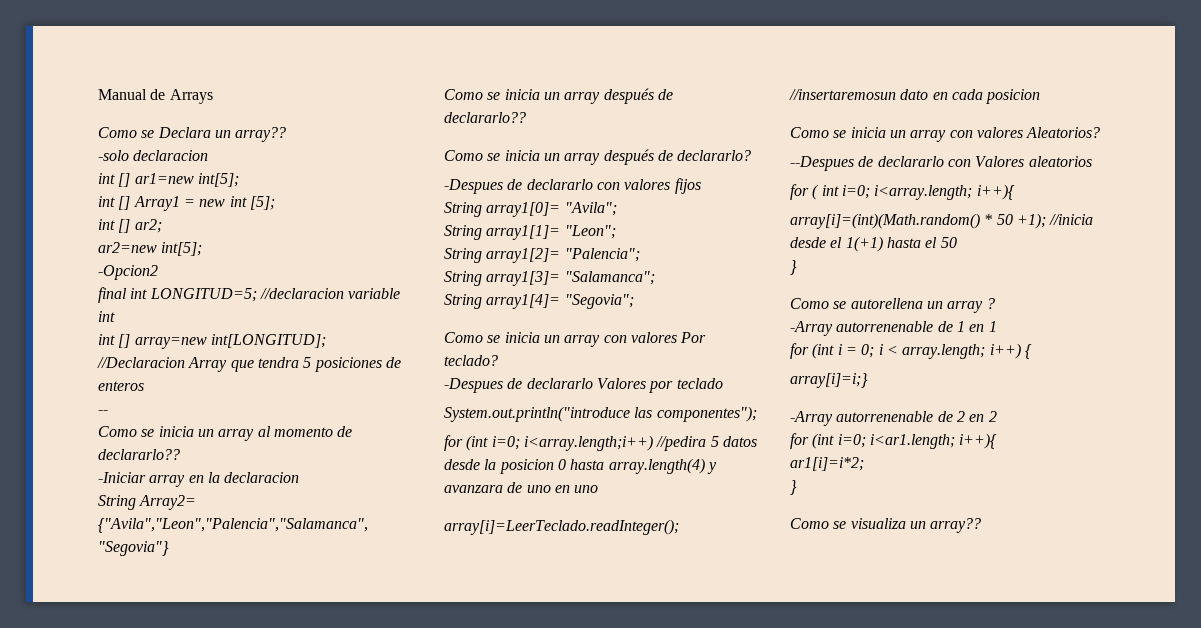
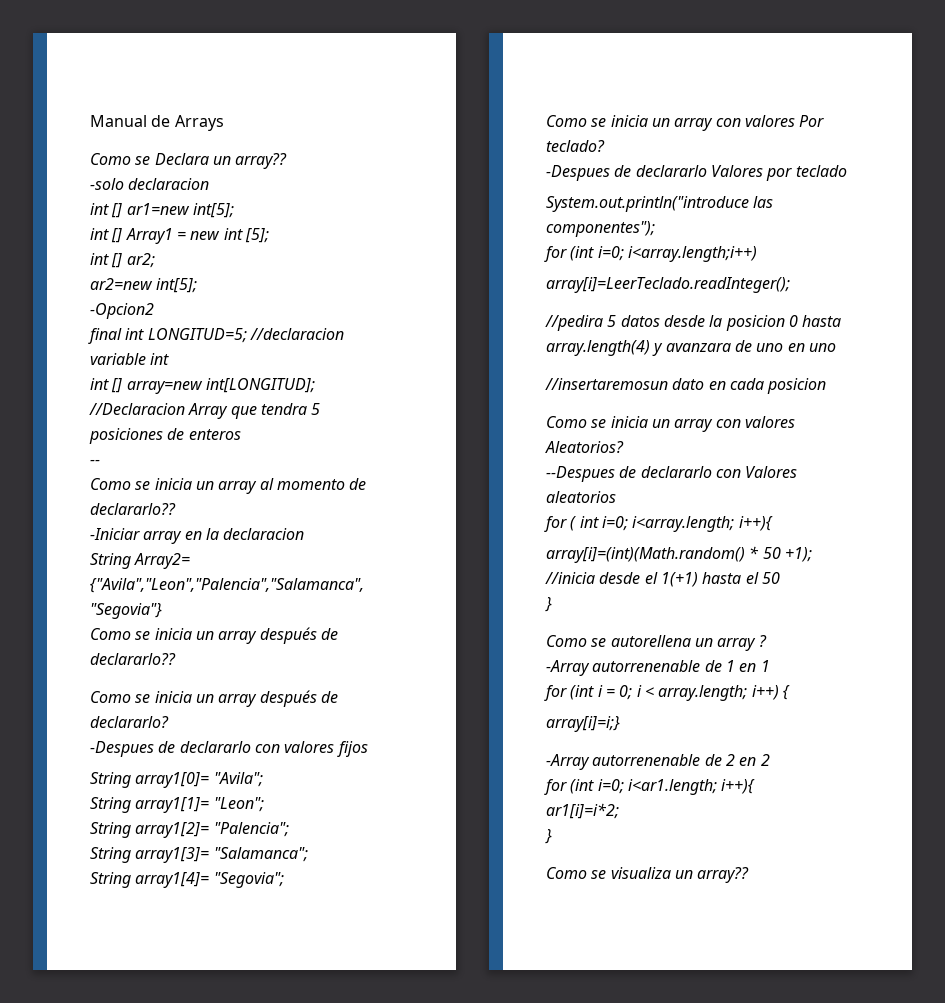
(653, 443) none -> [546,277,790,293] // array[i]=LeerTeclado.readInteger(); //
[444,519,679,535] array[i]=LeerTeclado.readInteger(); -> (836, 347) none

